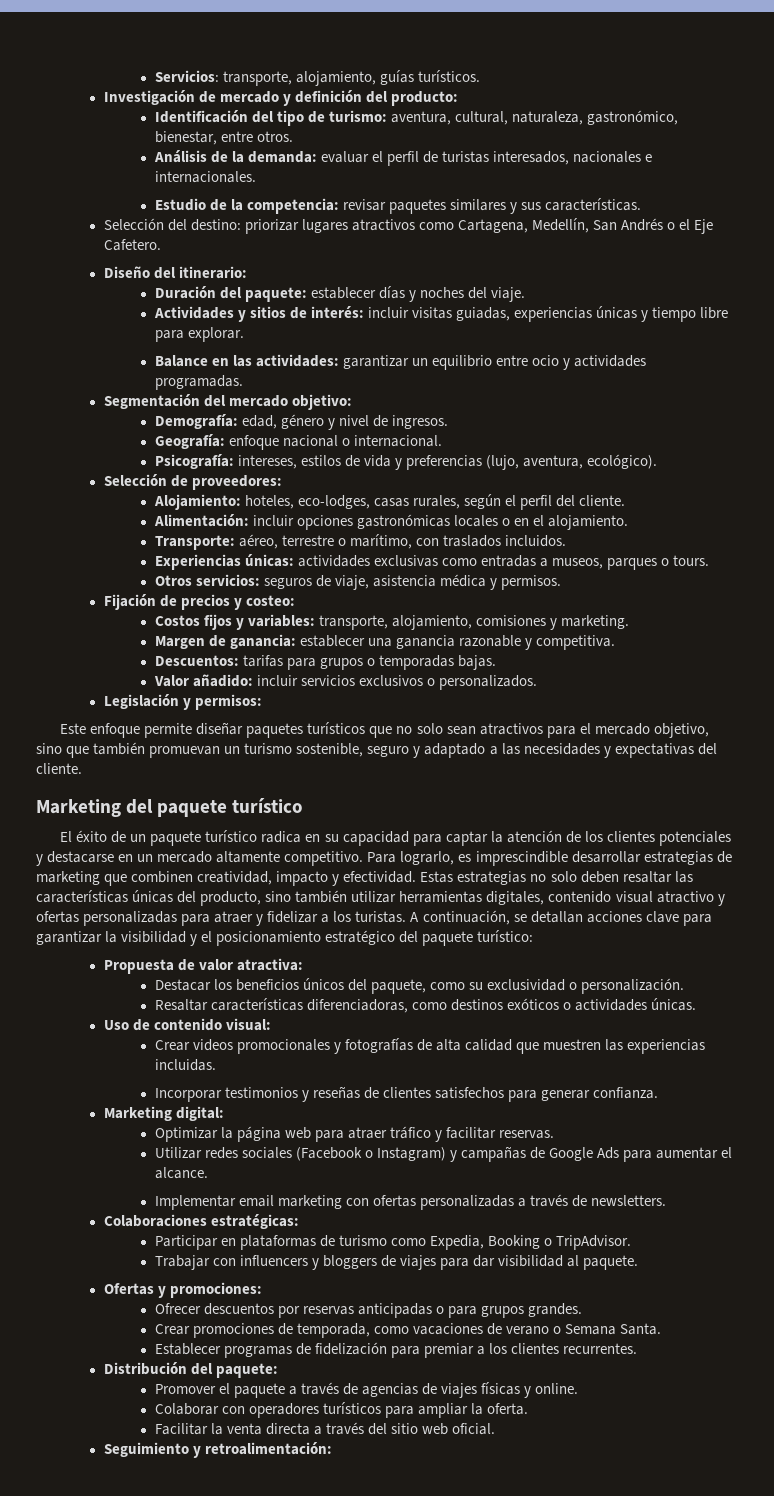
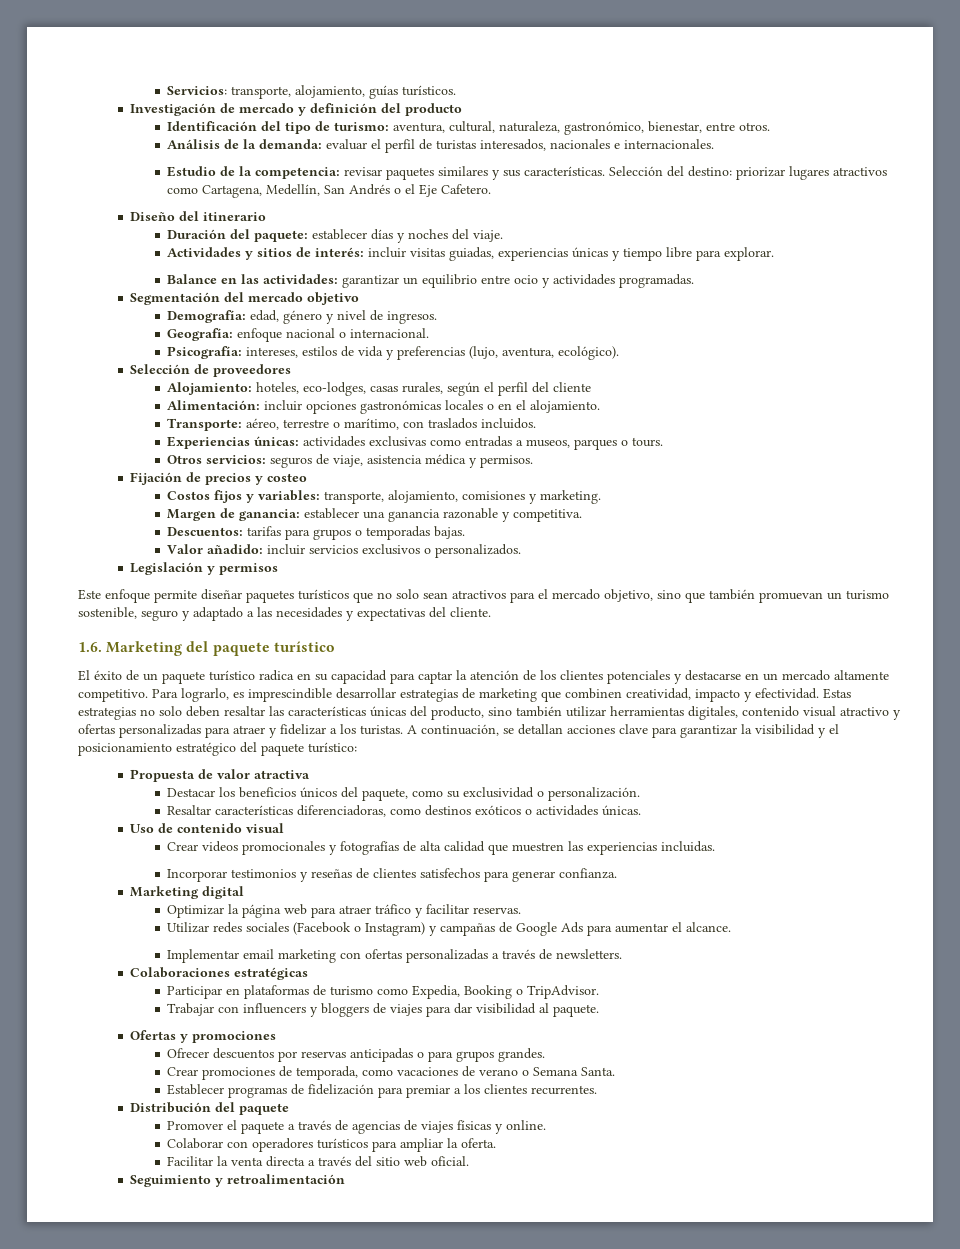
[390,91,458,106] producto: -> [405,103,463,116] producto
(641, 204) // -> (606, 171) none
[178,266,247,279] itinerario: -> [203,212,267,221] itinerario
[291,394,352,410] objetivo: -> [307,292,360,305] objetivo
[191,475,282,490] proveedores: -> [213,364,292,377] proveedores
[578,495,625,506] cliente. -> [553,382,592,392] cliente
[245,595,295,606] costeo: -> [267,473,308,482] costeo
[194,694,262,710] permisos: -> [219,563,279,575] permisos
(82, 768) none -> [78,642,102,652] 1.6.
[236,958,303,971] atractiva: -> [254,770,311,779] atractiva
[225,1018,271,1031] visual: -> [246,823,285,833] visual
[175,1106,224,1121] digital: -> [202,886,245,899] digital
[210,1214,299,1229] estratégicas: -> [234,967,309,980] estratégicas
[169,1282,262,1298] promociones: -> [192,1031,277,1043] promociones
[215,1363,278,1378] paquete: -> [239,1103,290,1115] paquete
[204,1442,332,1455] retroalimentación: -> [227,1174,346,1184] retroalimentación

